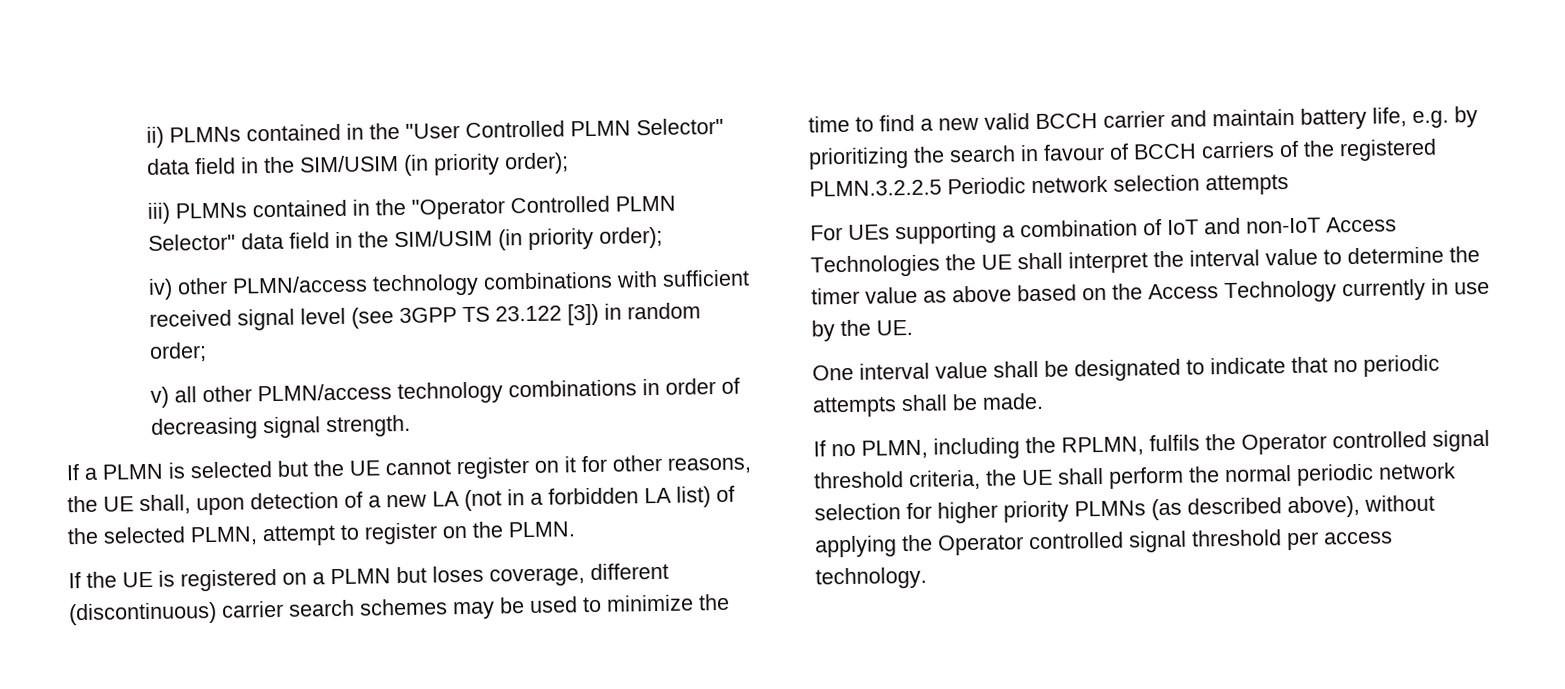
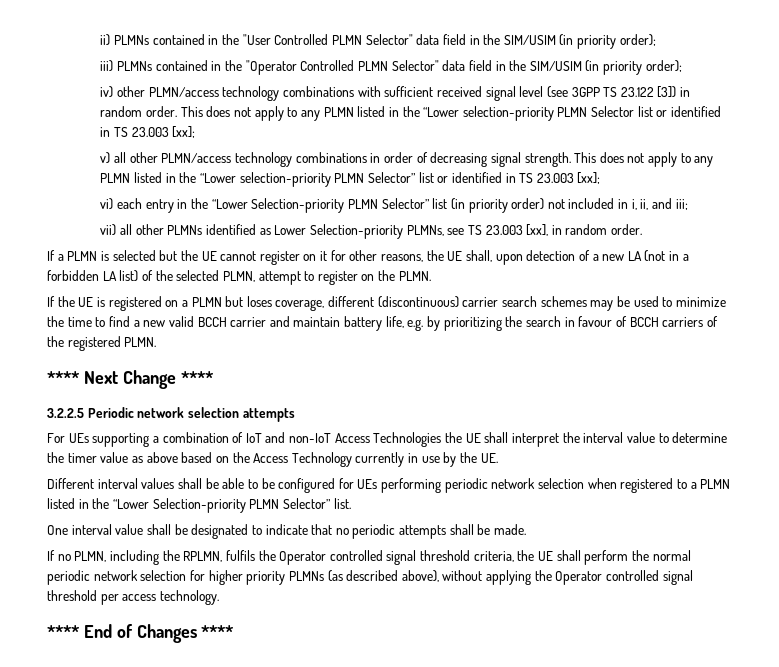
[149,342,208,362] order; -> [146,106,722,121] [100,126,196,138] order. This does not apply to any PLMN listed in the “Lower selection-priority PLMN Selector list or identified in TS 23.003 [xx];
(412, 426) none -> [574,152,714,167] [100,172,601,187] [100,198,688,213] [100,224,643,239] This does not apply to any PLMN listed in the “Lower selection-priority PLMN Selector” list or identified in TS 23.003 [xx]; // vi) each entry in the “Lower Selection-priority PLMN Selector” list (in priority order) not included in i, ii, and iii; // vii) all other PLMNs identified as Lower Selection-priority PLMNs, see TS 23.003 [xx], in random order.
[809,179,942,197] PLMN.3.2.2.5 -> [124,337,157,347] [47,370,214,389] [47,408,84,418] PLMN. // **** Next Change **** // 3.2.2.5
(913, 327) none -> [47,478,731,493] [47,498,351,513] // Different interval values shall be able to be configured for UEs performing periodic network selection when registered to a PLMN listed in the “Lower Selection-priority PLMN Selector” list.
(927, 578) none -> [47,624,235,643] // **** End of Changes ****

